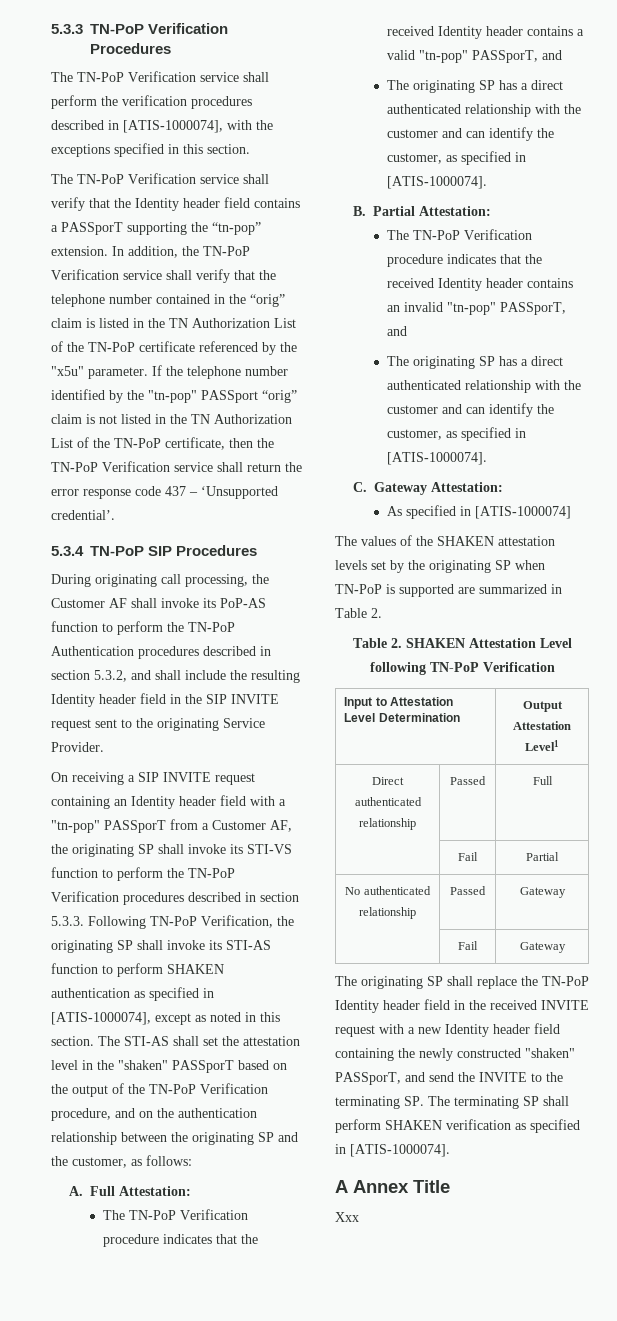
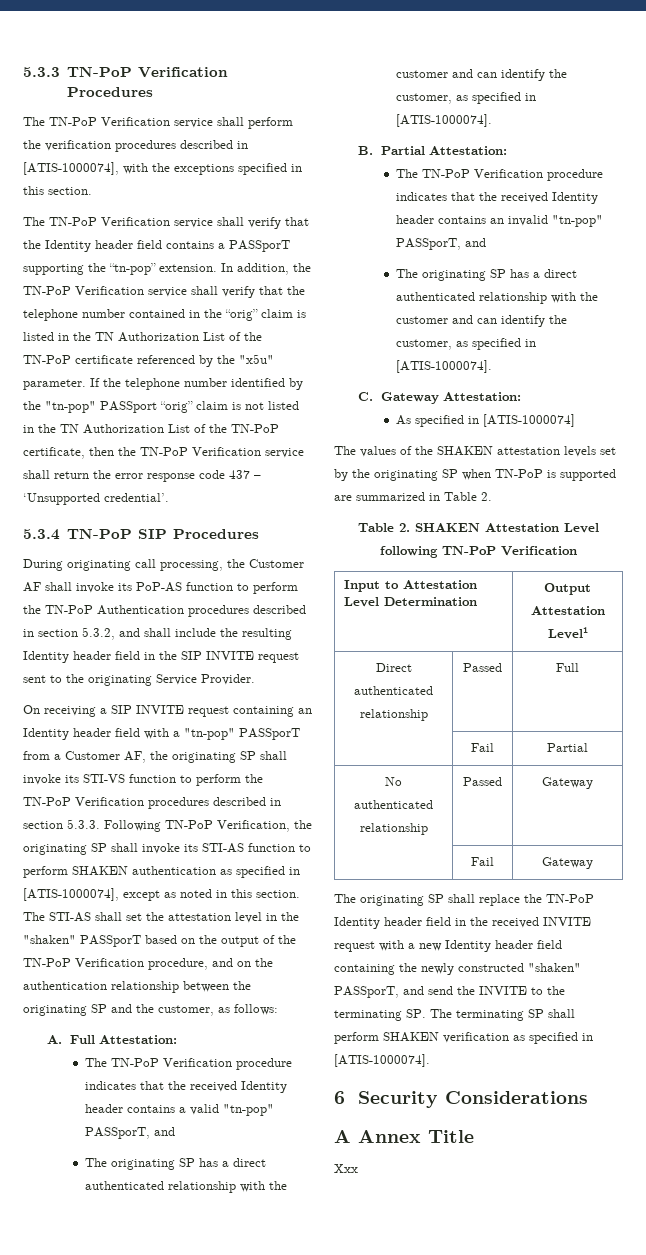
(450, 1150) none -> [334,1091,588,1108] // 6 Security Considerations

